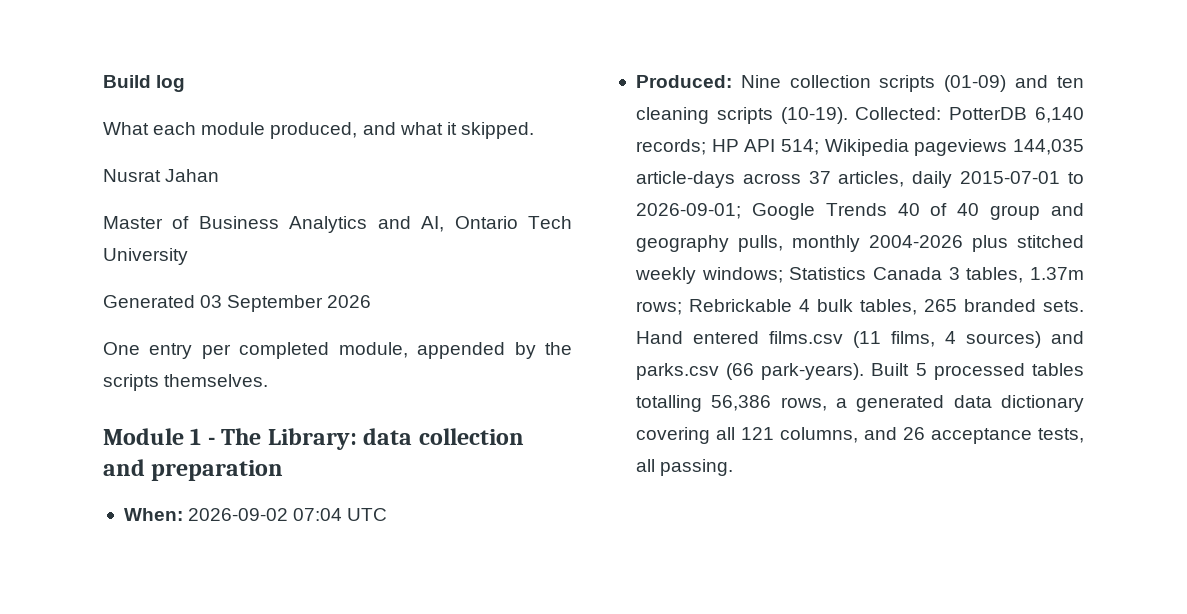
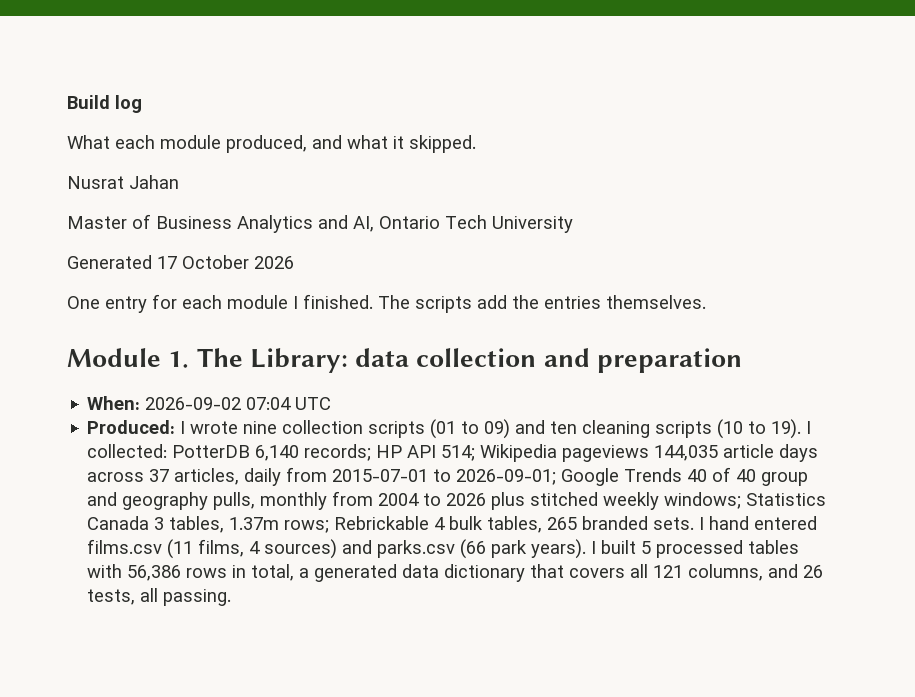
[200,295,324,312] 03 September -> [157,255,249,269] 17 October
[201,342,573,359] [103,374,159,391] per completed module, appended by the scripts -> [152,294,601,313] for each module I finished. The scripts add the entries
[190,428,215,445] 1 - -> [168,351,190,368] 1.
[740,75,1084,92] [635,107,942,124] Nine collection scripts (01-09) and ten cleaning scripts (10-19). Collected: -> [180,419,812,439] [87,444,168,458] I wrote nine collection scripts (01 to 09) and ten cleaning scripts (10 to 19). I collected:
[635,171,735,188] article-days -> [723,444,819,462] article days
(953, 179) none -> [286,467,328,482] from
[868,235,963,248] 2004-2026 -> [332,491,487,506] from 2004 to 2026
[635,331,683,344] Hand -> [699,516,750,530] I hand
[761,363,1084,380] [635,395,827,412] park-years). Built 5 processed tables totalling 56,386 rows, -> [491,539,800,559] [87,564,295,581] park years). I built 5 processed tables with 56,386 rows in total,
[635,427,710,444] covering -> [530,564,626,578] that covers
[930,428,1032,444] acceptance -> (824, 571) none

